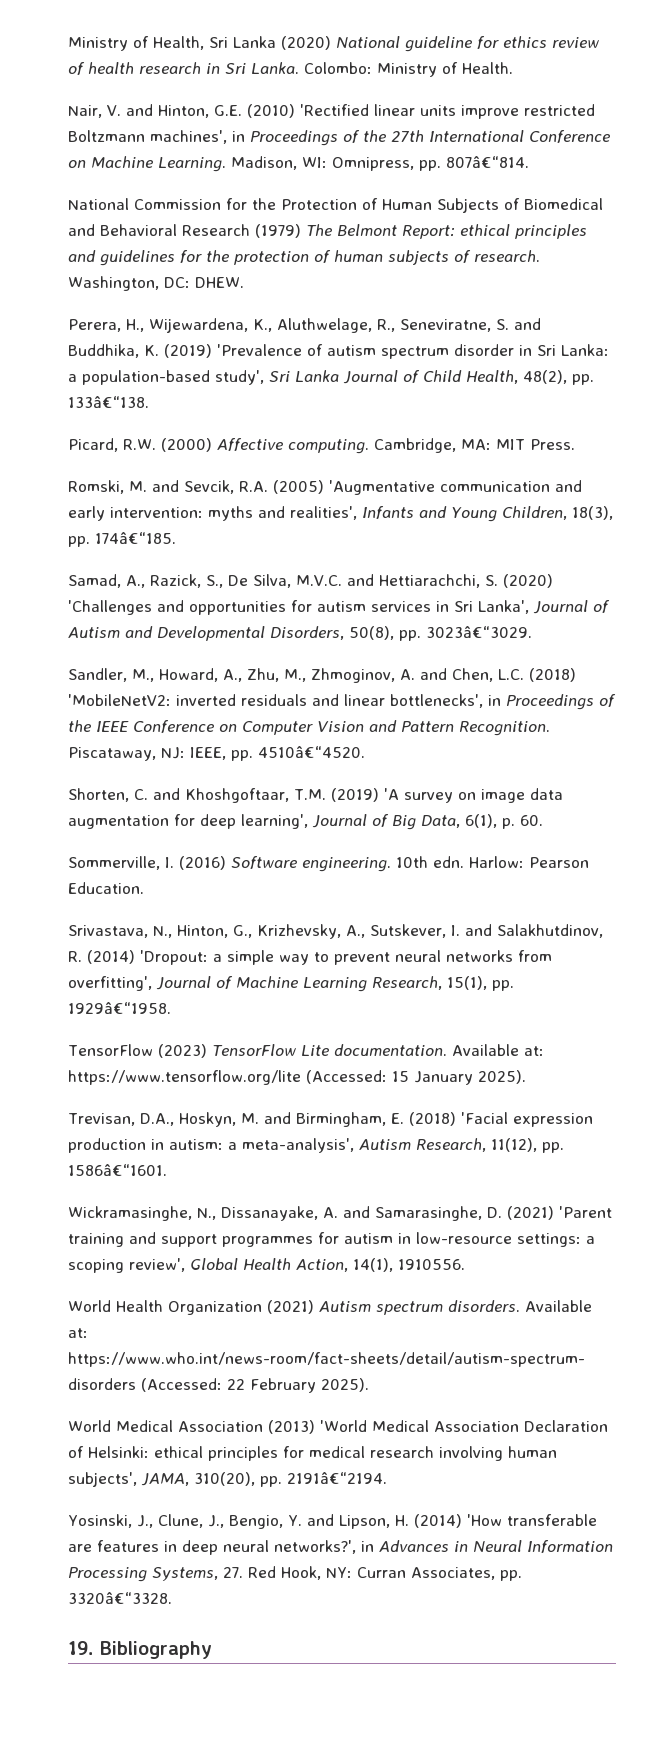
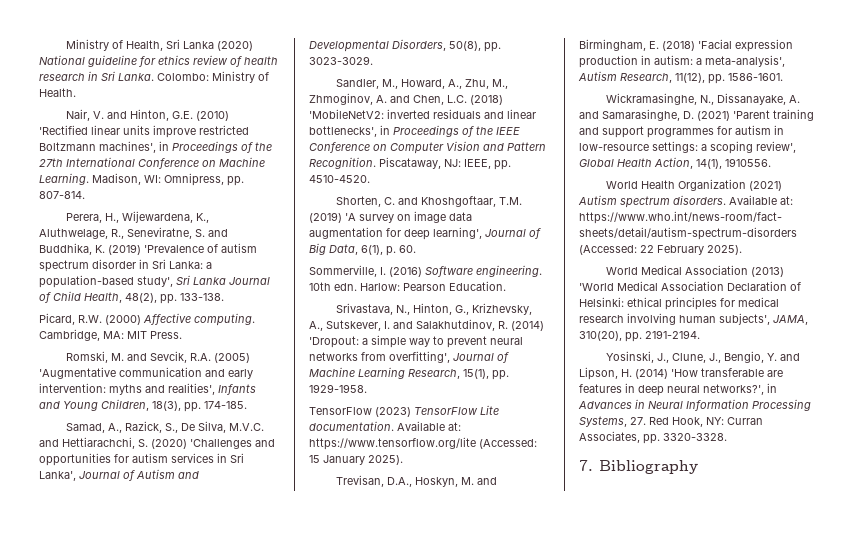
[446,156,529,168] [68,198,603,213] [68,224,587,239] [68,250,540,266] [68,276,244,291] 807â€“814. // National Commission for the Protection of Human Subjects of Biomedical and Behavioral Research (1979) The Belmont Report: ethical principles and guidelines for the protection of human subjects of research. Washington, DC: DHEW. -> [39,191,85,199] 807-814.
[68,396,149,408] 133â€“138. -> [180,293,224,301] 133-138.
[95,532,176,544] 174â€“185. -> [204,401,247,409] 174-185.
[426,626,532,638] 3023â€“3029. -> [309,56,373,65] 3023-3029.
[258,746,365,758] 4510â€“4520. -> [309,175,370,183] 4510-4520.
[68,1002,171,1014] 1929â€“1958. -> [309,384,367,393] 1929-1958.
[68,1164,167,1176] 1586â€“1601. -> [728,73,783,81] 1586-1601.
[287,1472,387,1484] 2191â€“2194. -> [645,330,700,339] 2191-2194.
[68,1592,172,1604] [68,1641,94,1655] 3320â€“3328. // 19. -> [663,433,727,441] [579,460,593,471] 3320-3328. // 7.

